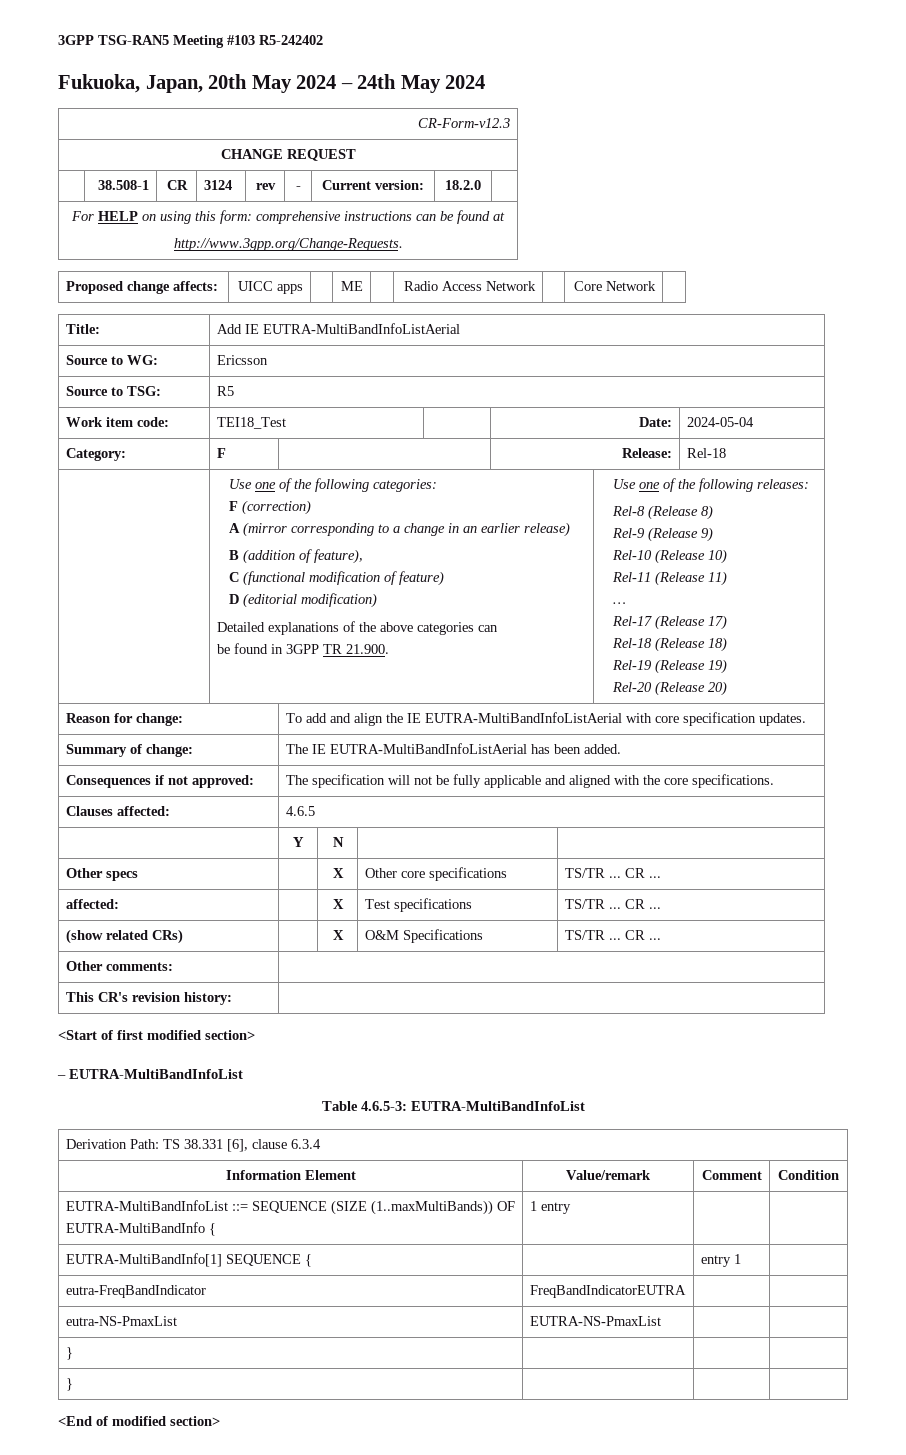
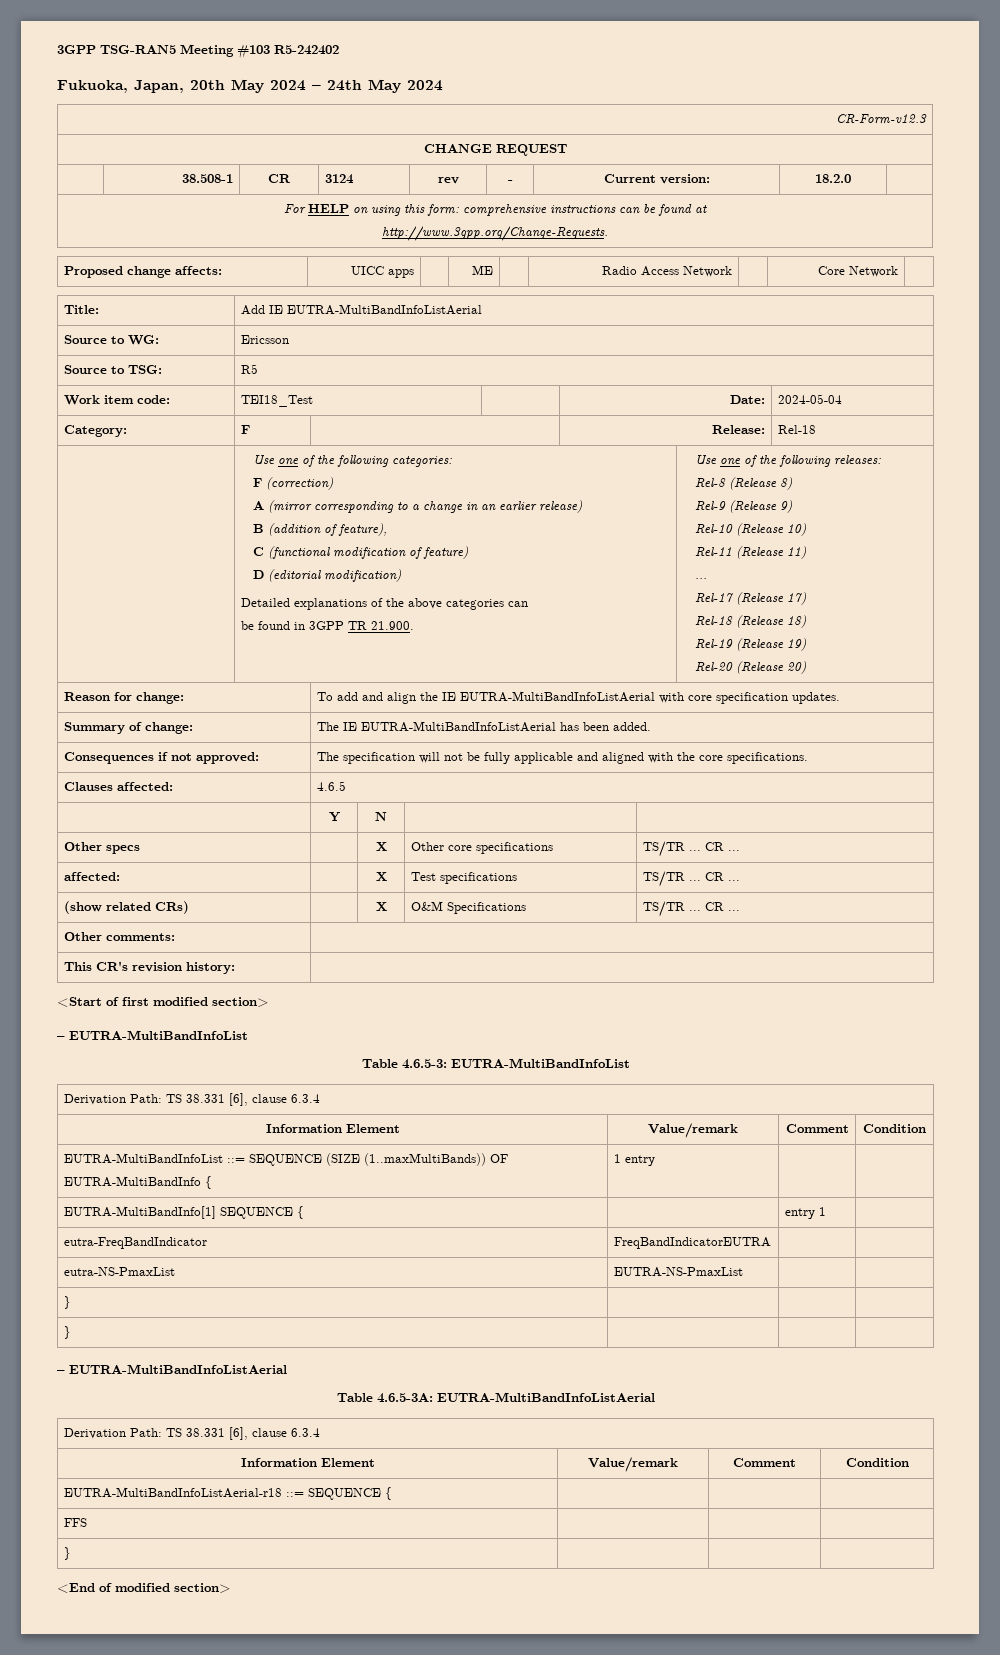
(73, 1384) none -> [57,1364,287,1374] [336,1392,655,1403] [63,1427,320,1440] [240,1458,375,1467] [588,1457,679,1472] [733,1458,797,1467] [845,1458,909,1467] [63,1487,392,1500] [63,1518,87,1527] [63,1547,71,1560] // – EUTRA-MultiBandInfoListAerial // Table 4.6.5-3A: EUTRA-MultiBandInfoListAerial // Derivation Path: TS 38.331 [6], clause 6.3.4 // Information Element | Value/remark | Comment | Condition // EUTRA-MultiBandInfoListAerial-r18 ::= SEQUENCE { | | | // FFS | | | // } | | |

